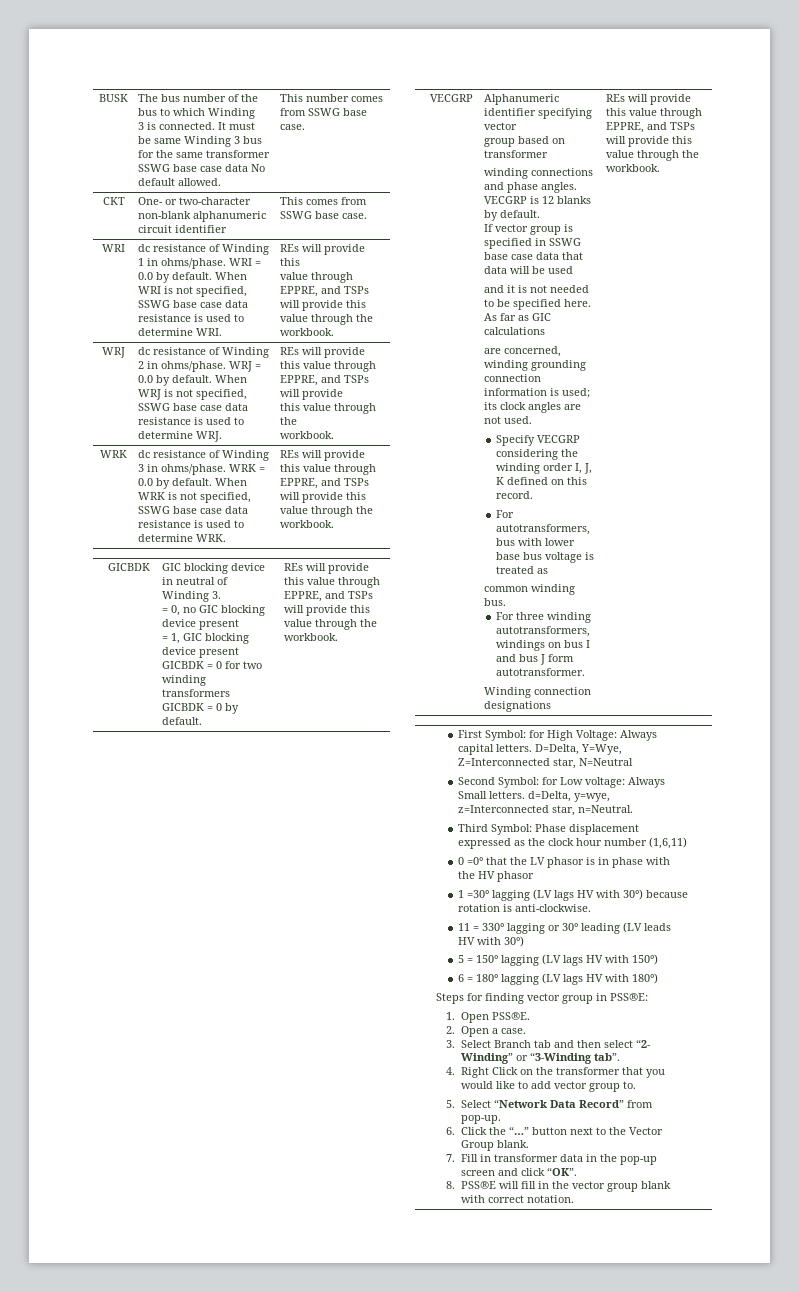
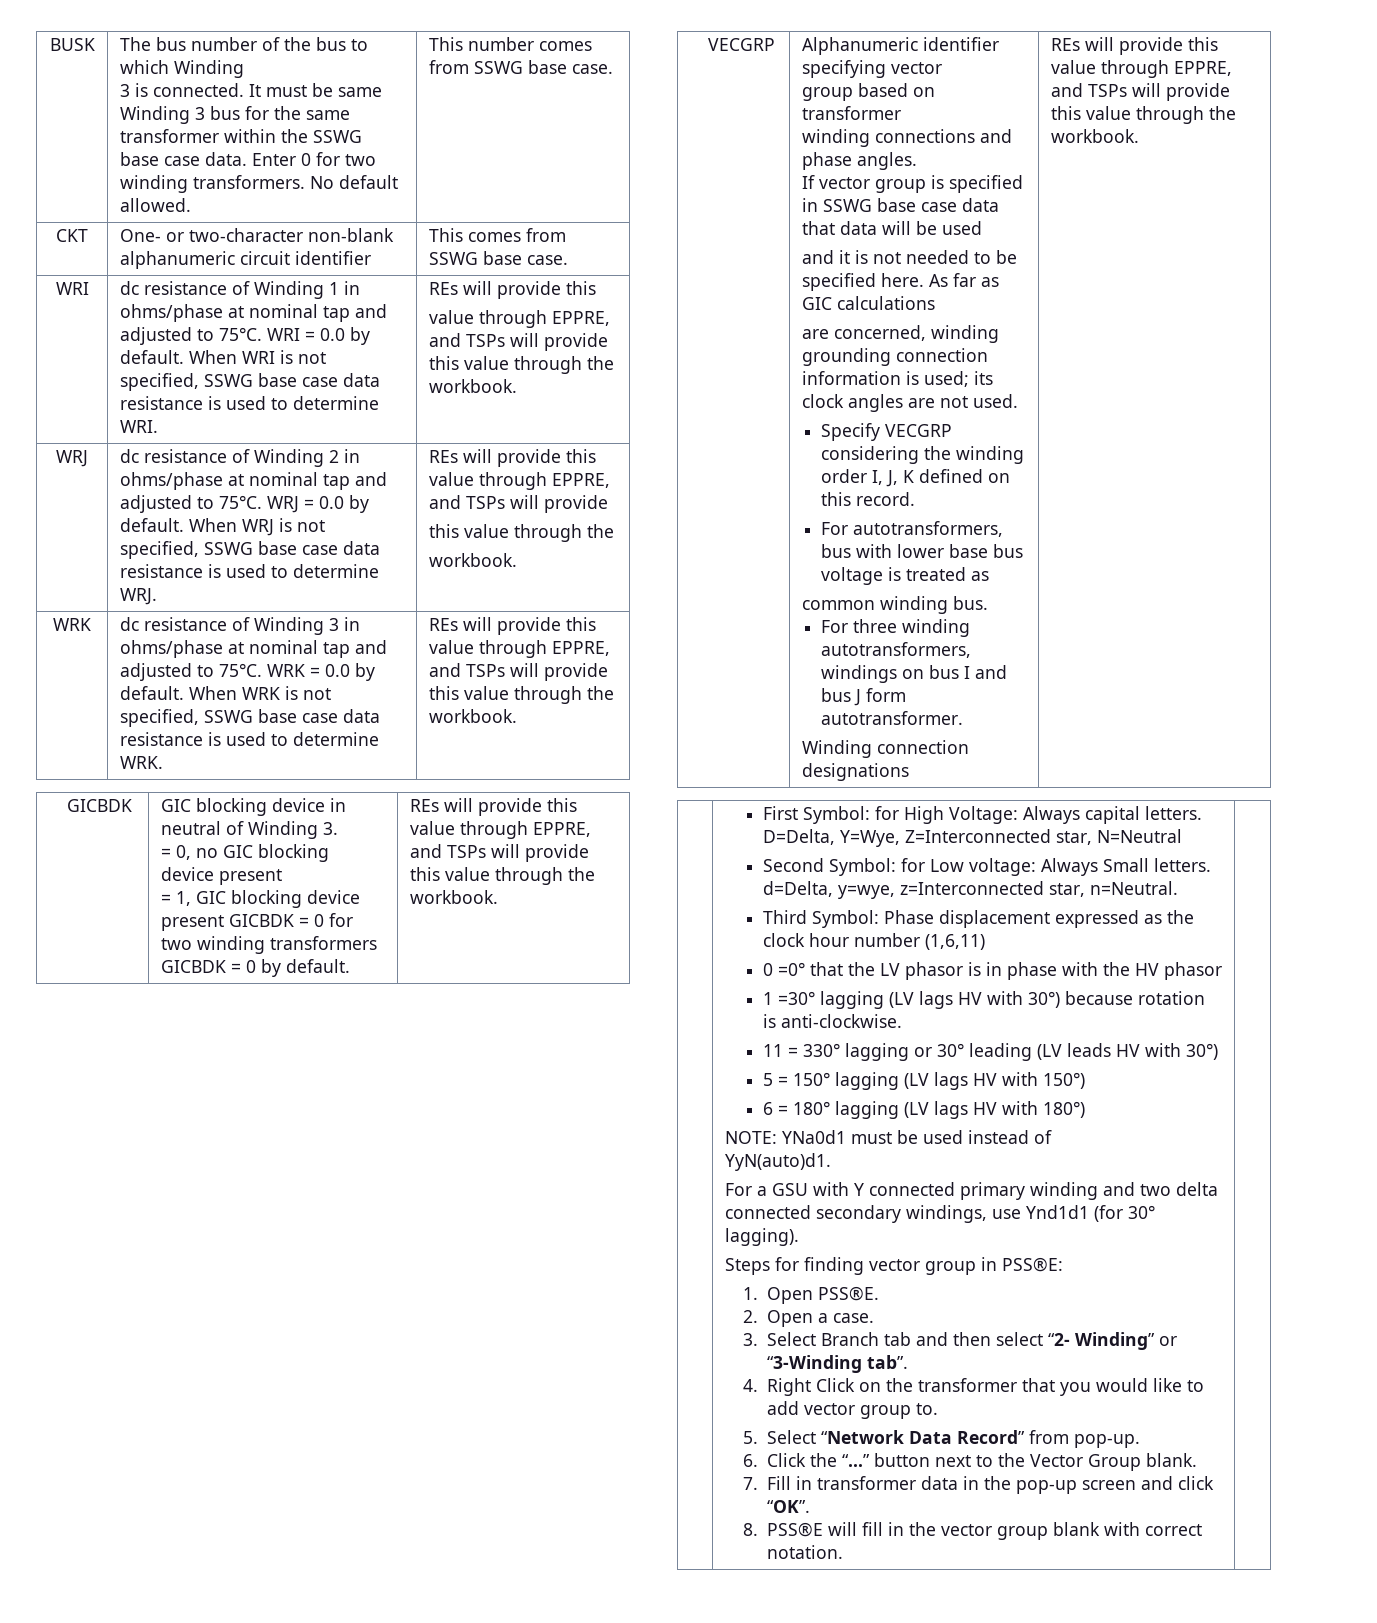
[138,164,249,172] SSWG base case data -> [223,129,362,143] [119,152,376,166] [119,175,305,193] within the SSWG base case data. Enter 0 for two winding transformers.
[161,258,227,269] ohms/phase. -> [119,304,387,322] [119,327,262,345] ohms/phase at nominal tap and adjusted to 75°C.
[161,361,227,372] ohms/phase. -> [119,472,387,490] [119,495,262,513] ohms/phase at nominal tap and adjusted to 75°C.
[161,464,227,475] ohms/phase. -> [119,640,387,658] [119,663,262,681] ohms/phase at nominal tap and adjusted to 75°C.
[484,196,592,204] [484,210,541,221] VECGRP is 12 blanks by default. -> (917, 161) none
(659, 978) none -> [724,1130,1052,1144] [724,1153,831,1171] [724,1182,1218,1200] [724,1205,1155,1223] [724,1228,799,1246] // NOTE: YNa0d1 must be used instead of // YyN(auto)d1. // For a GSU with Y connected primary winding and two delta connected secondary windings, use Ynd1d1 (for 30° lagging).

